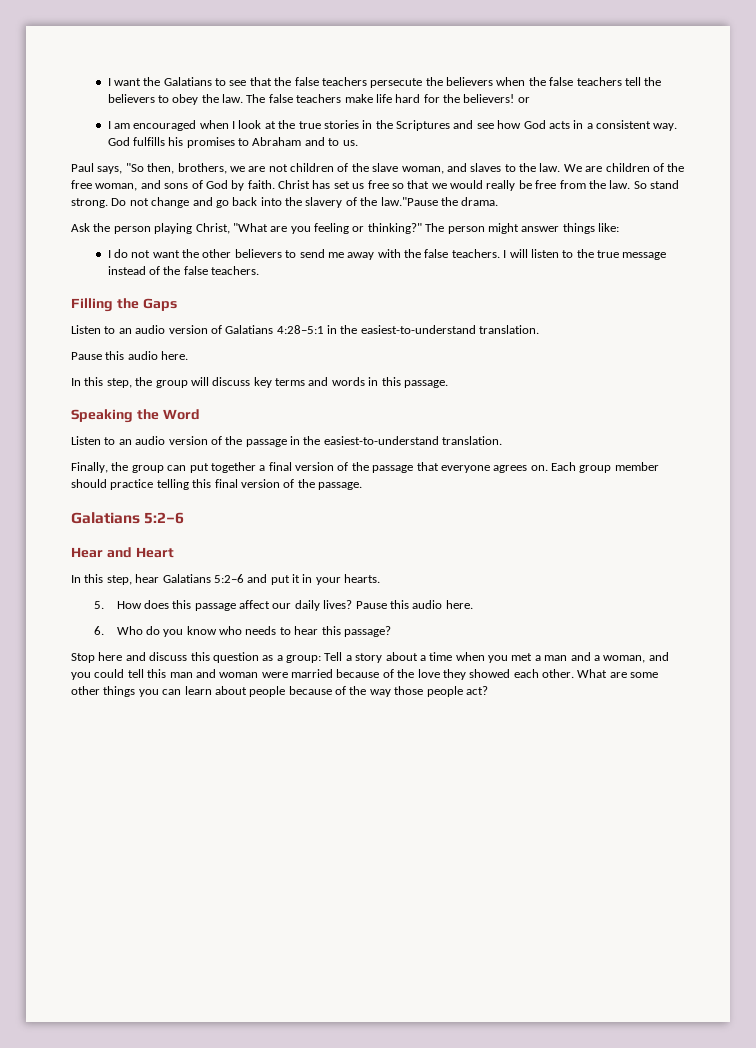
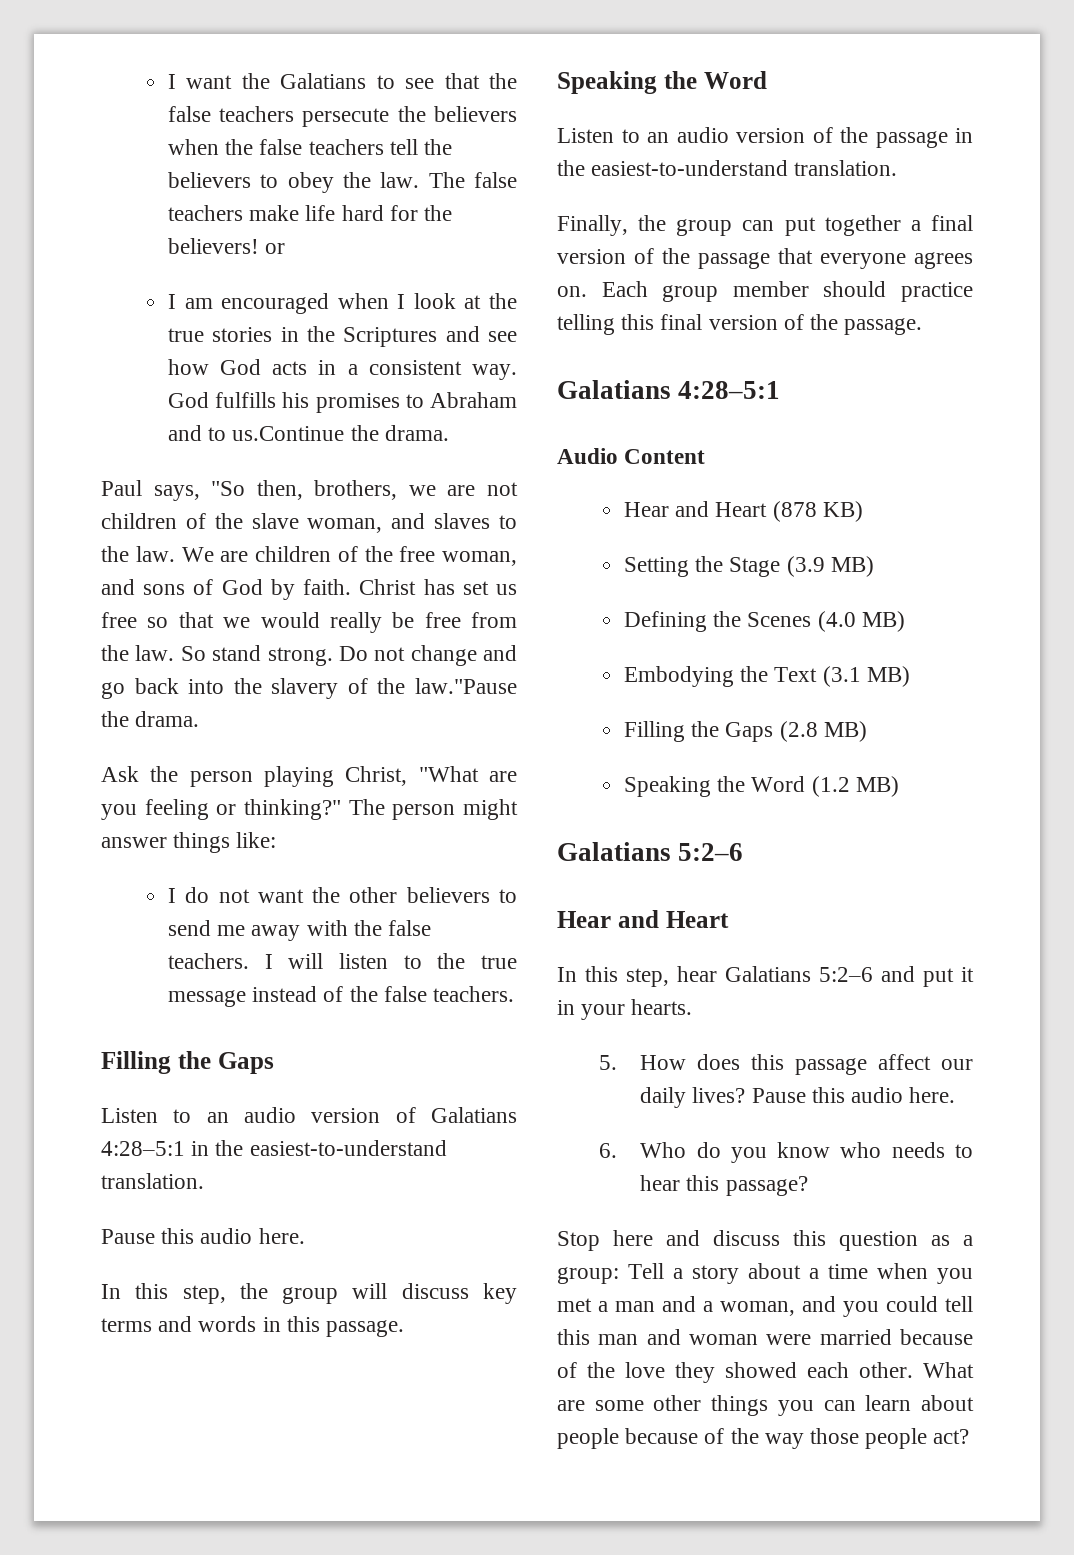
[342,140,358,146] us. -> [232,425,449,441] us.Continue the drama.
(362, 486) none -> [557,380,781,399] [557,448,706,464] [623,501,863,522] [623,556,874,577] [623,611,905,632] [623,666,910,687] [623,721,867,742] [623,776,899,797] // Galatians 4:28–5:1 // Audio Content // Hear and Heart (878 KB) // Setting the Stage (3.9 MB) // Defining the Scenes (4.0 MB) // Embodying the Text (3.1 MB) // Filling the Gaps (2.8 MB) // Speaking the Word (1.2 MB)

